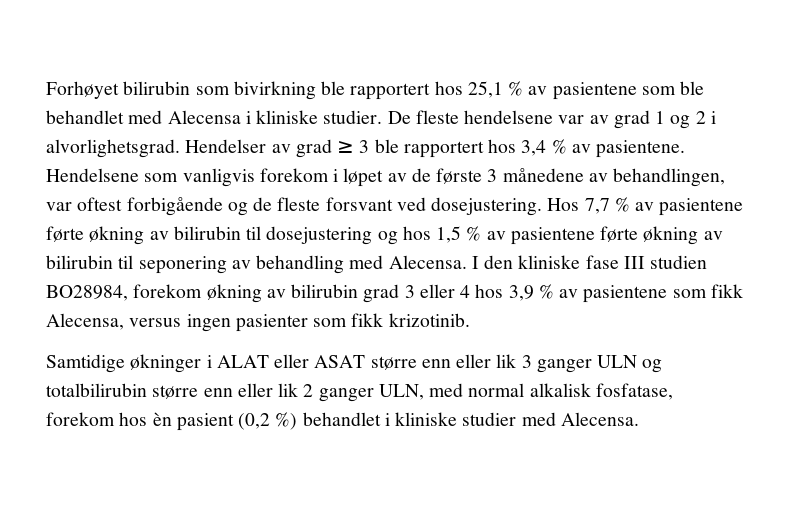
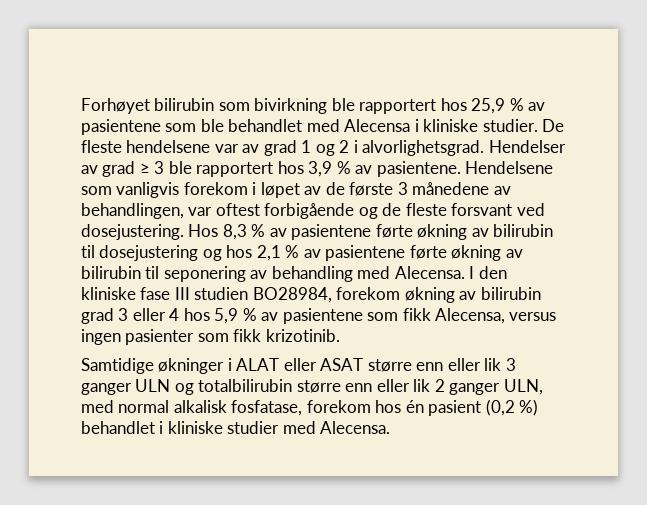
[467,81,503,98] 25,1 -> [471,98,506,114] 25,9
[521,140,547,156] 3,4 -> [308,161,333,177] 3,9
[584,198,610,214] 7,7 -> [222,224,247,240] 8,3
[436,226,462,243] 1,5 -> [256,245,281,261] 2,1
[508,285,534,301] 3,9 -> [214,308,239,324] 5,9
[152,412,172,426] èn -> [405,400,424,413] én

